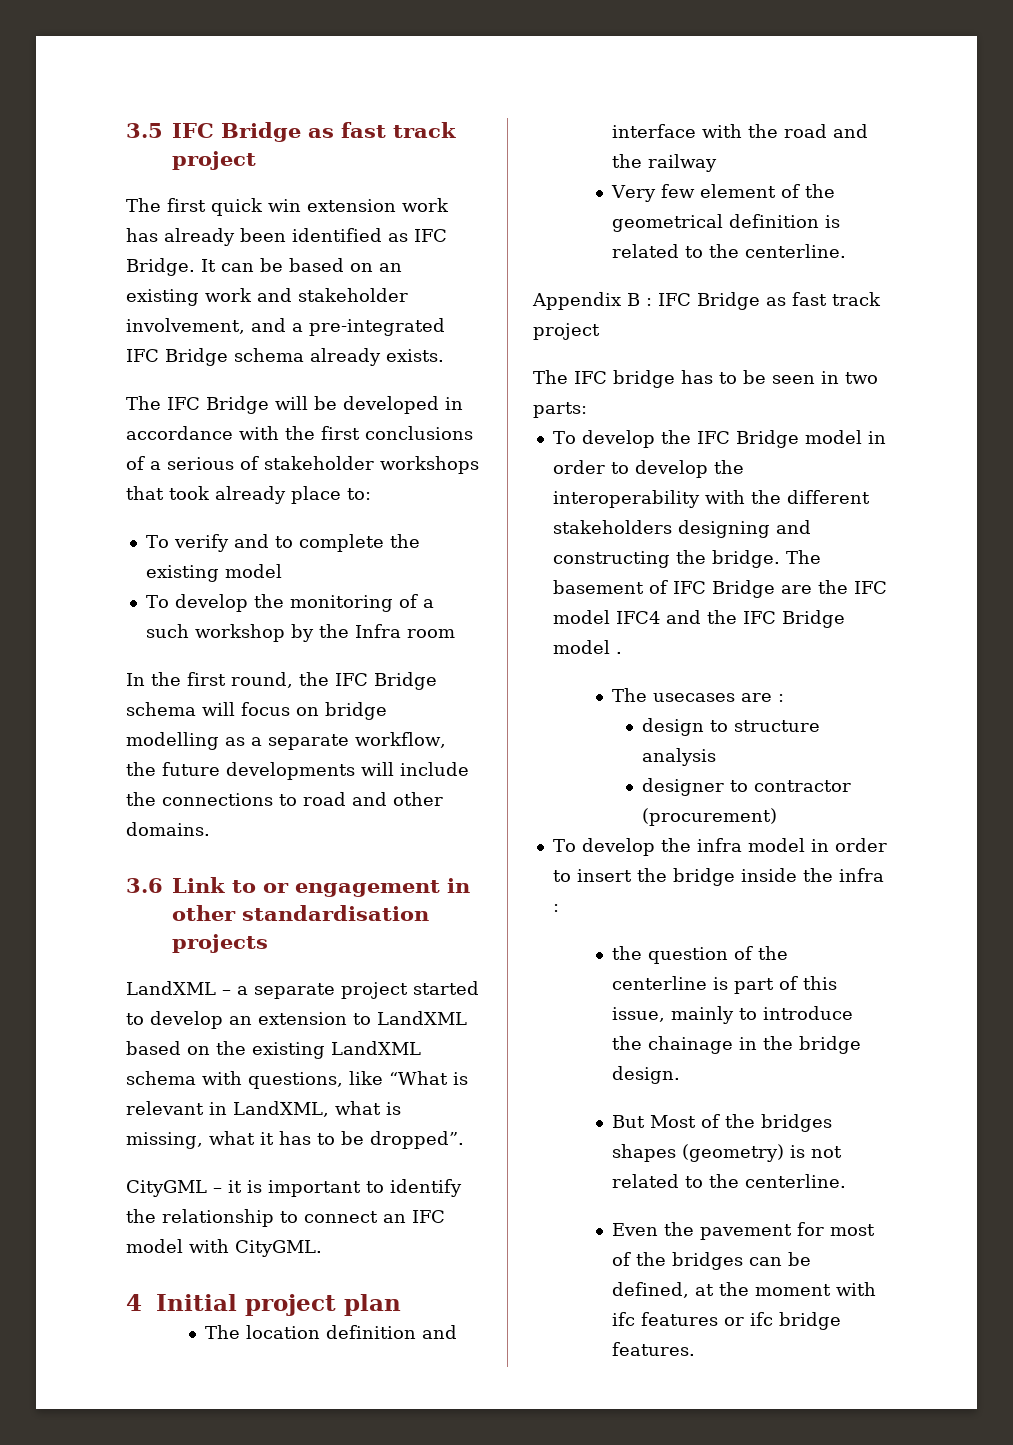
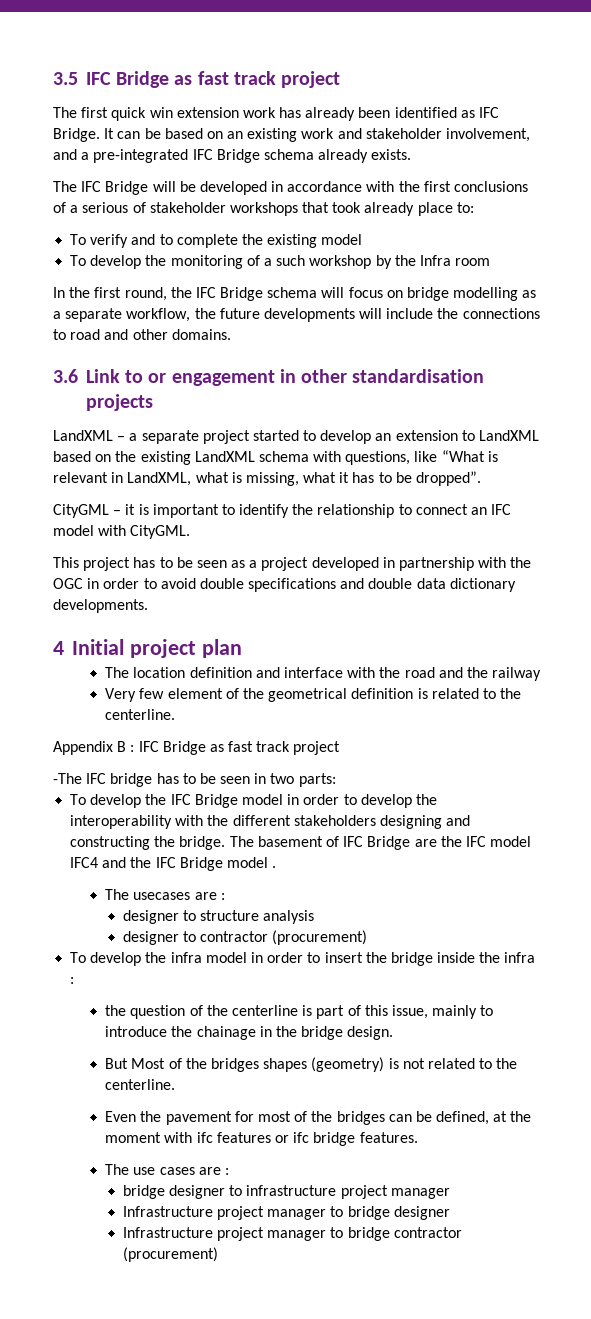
(322, 1248) none -> [53,557,532,571] [53,578,516,592] [53,599,148,613] // This project has to be seen as a project developed in partnership with the OGC in order to avoid double specifications and double data dictionary developments.
[533,370,568,384] The -> [53,773,82,784] -The
[642,718,705,736] design -> [122,910,179,924] designer
(696, 1349) none -> [105,1164,229,1175] [122,1185,450,1199] [122,1206,450,1220] [122,1227,462,1241] [122,1247,218,1262] // The use cases are : // bridge designer to infrastructure project manager // Infrastructure project manager to bridge designer // Infrastructure project manager to bridge contractor (procurement)

